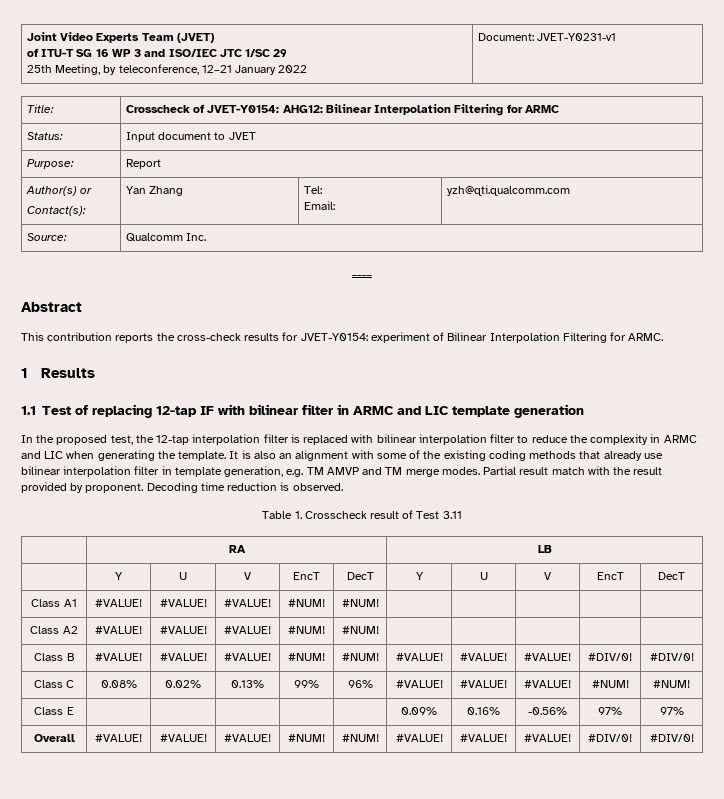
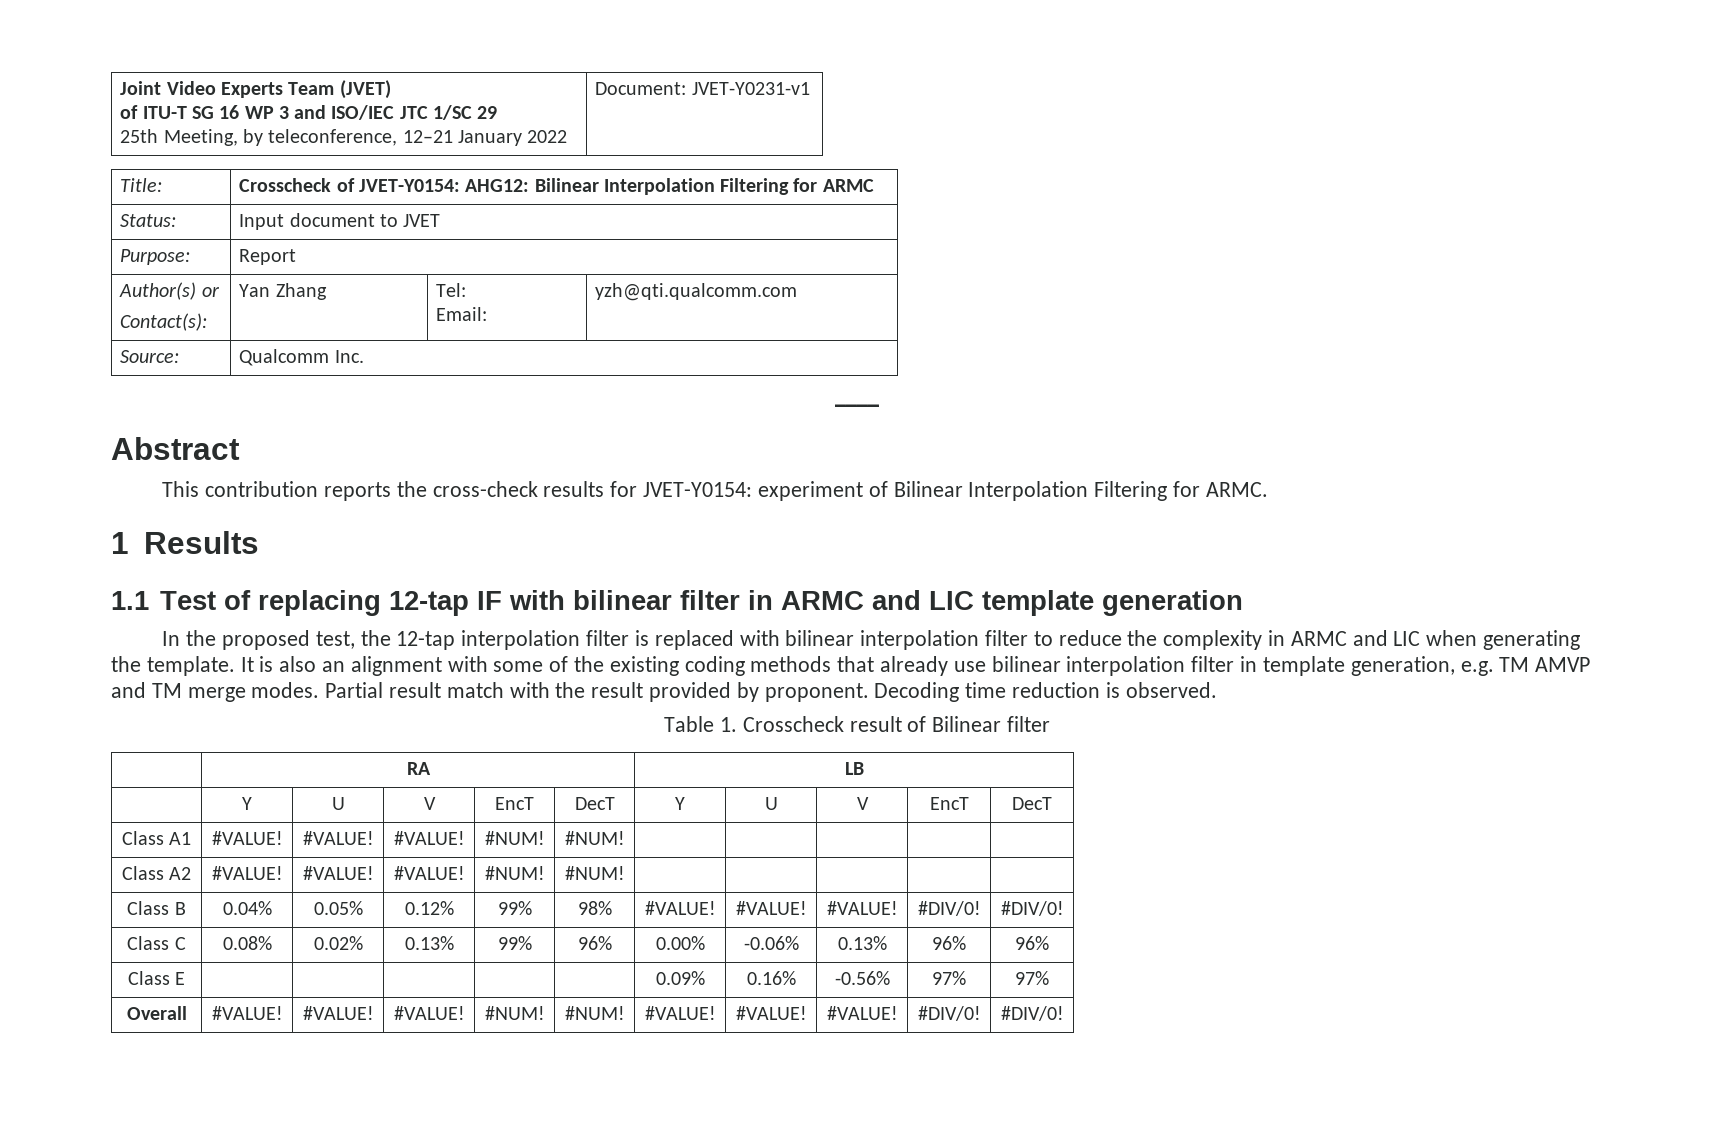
[416,511,462,519] Test 3.11 -> [932,716,1050,732] Bilinear filter
[95,653,142,661] [159,653,207,661] [224,653,271,661] [288,653,325,661] [341,653,379,661] #VALUE! | #VALUE! | #VALUE! | #NUM! | #NUM! -> [222,901,272,915] [313,901,363,915] [404,901,454,915] [497,901,532,915] [577,901,612,915] 0.04% | 0.05% | 0.12% | 99% | 98%
[395,680,443,688] [460,680,507,688] [524,680,571,688] [591,680,629,688] [653,680,690,688] #VALUE! | #VALUE! | #VALUE! | #NUM! | #NUM! -> [655,936,705,950] [743,936,799,950] [837,936,887,950] [932,936,966,950] [1015,936,1049,950] 0.00% | -0.06% | 0.13% | 96% | 96%

